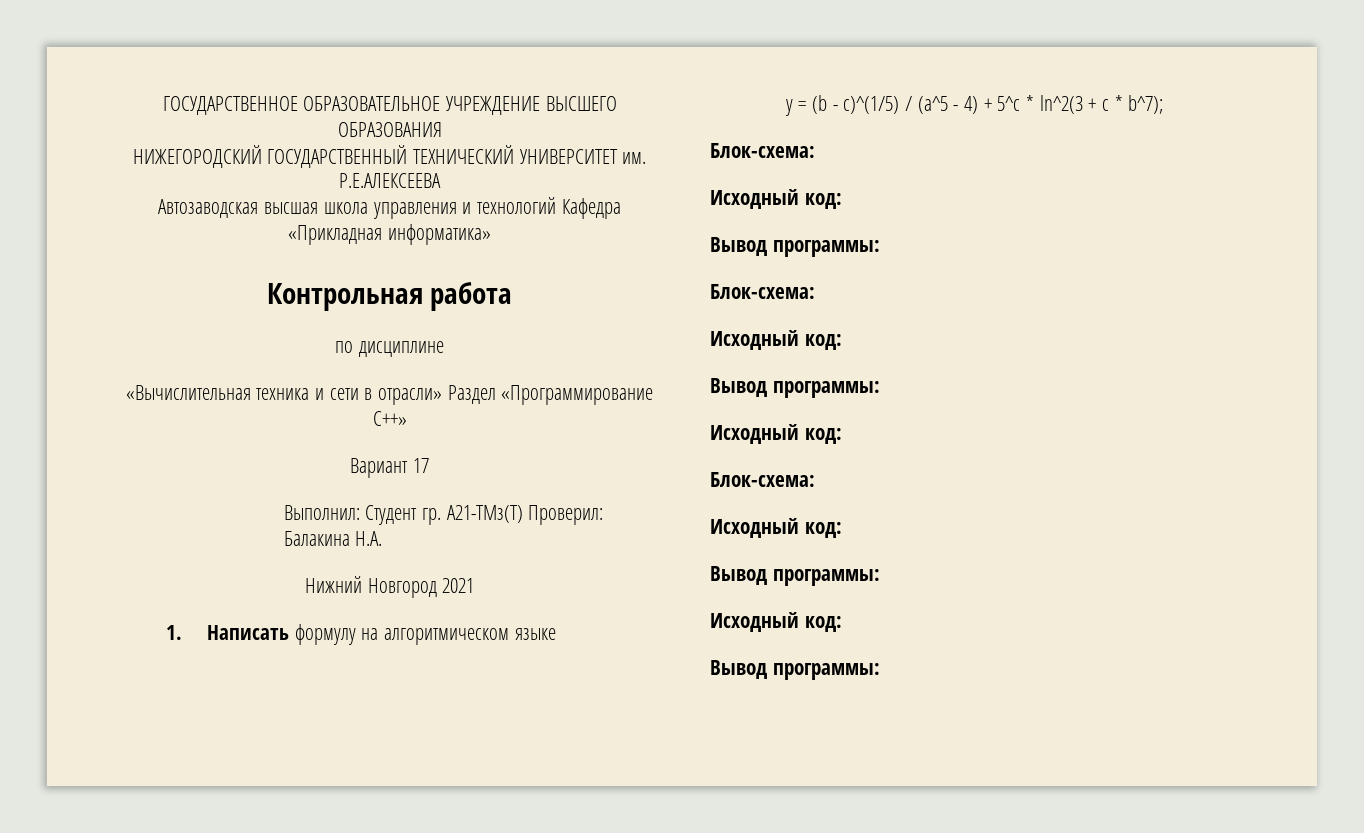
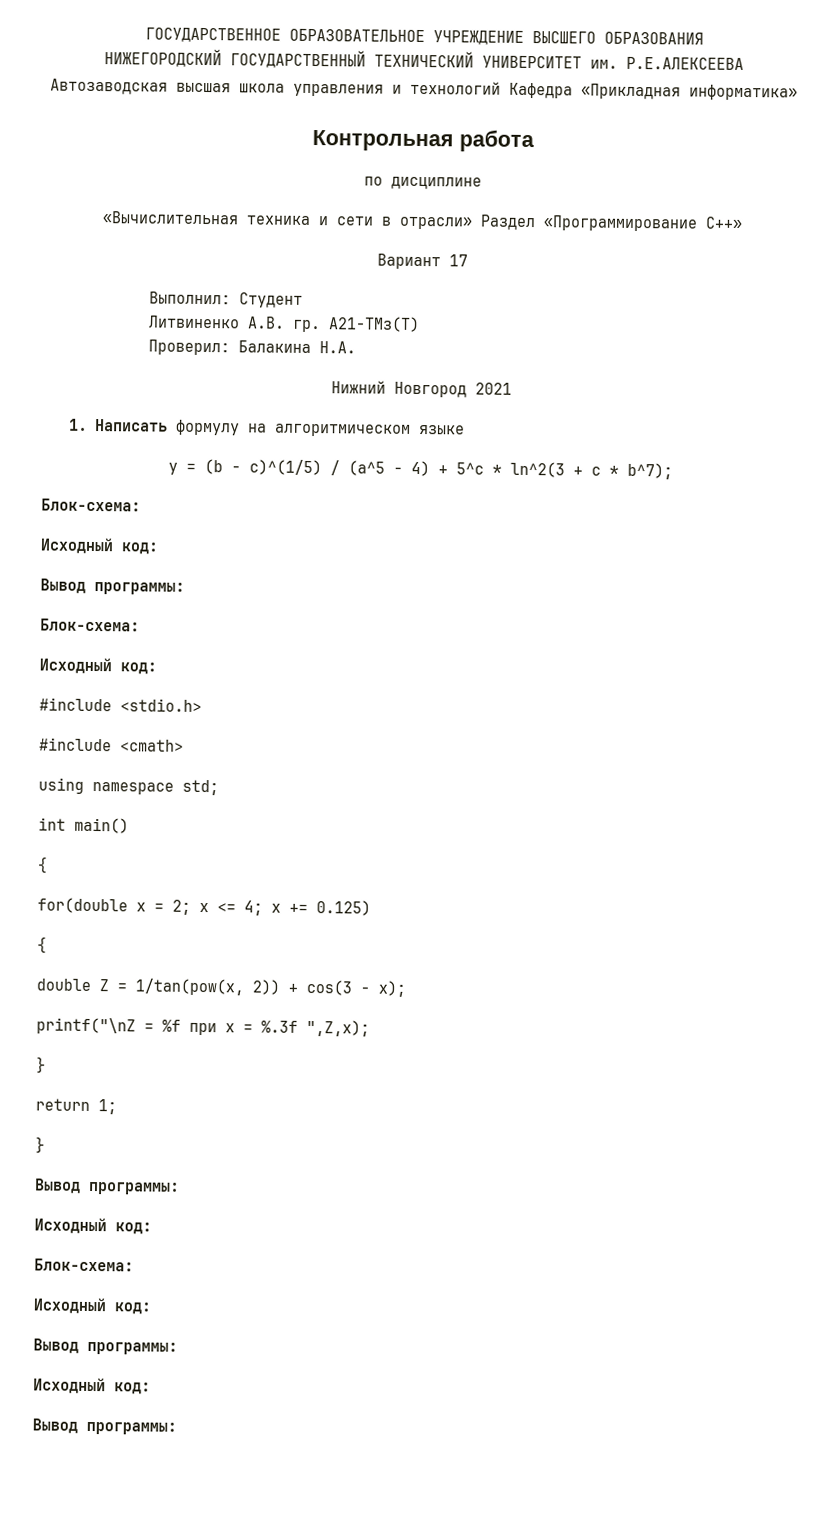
(418, 515) none -> [148,315,286,329] // Литвиненко А.В.
(523, 514) none -> (421, 324) //
(842, 342) none -> [39,697,202,712] [39,737,184,752] [38,777,219,796] [38,817,129,834] [37,856,48,874] [37,897,371,916] [37,936,47,954] [36,978,406,997] [36,1017,370,1037] [36,1056,46,1074] [35,1098,117,1115] [35,1136,45,1154] // #include <stdio.h> // #include <cmath> // using namespace std; // int main() // { // for(double x = 2; x <= 4; x += 0.125) // { // double Z = 1/tan(pow(x, 2)) + cos(3 - x); // printf("\nZ = %f при x = %.3f ",Z,x); // } // return 1; // }

